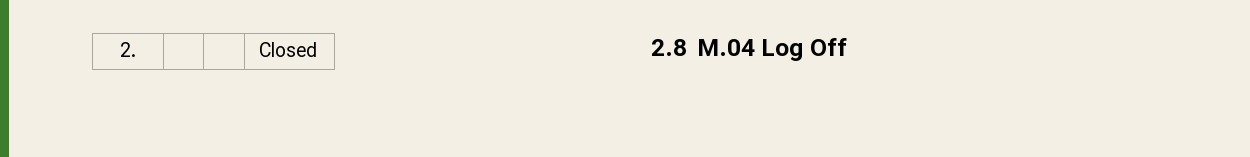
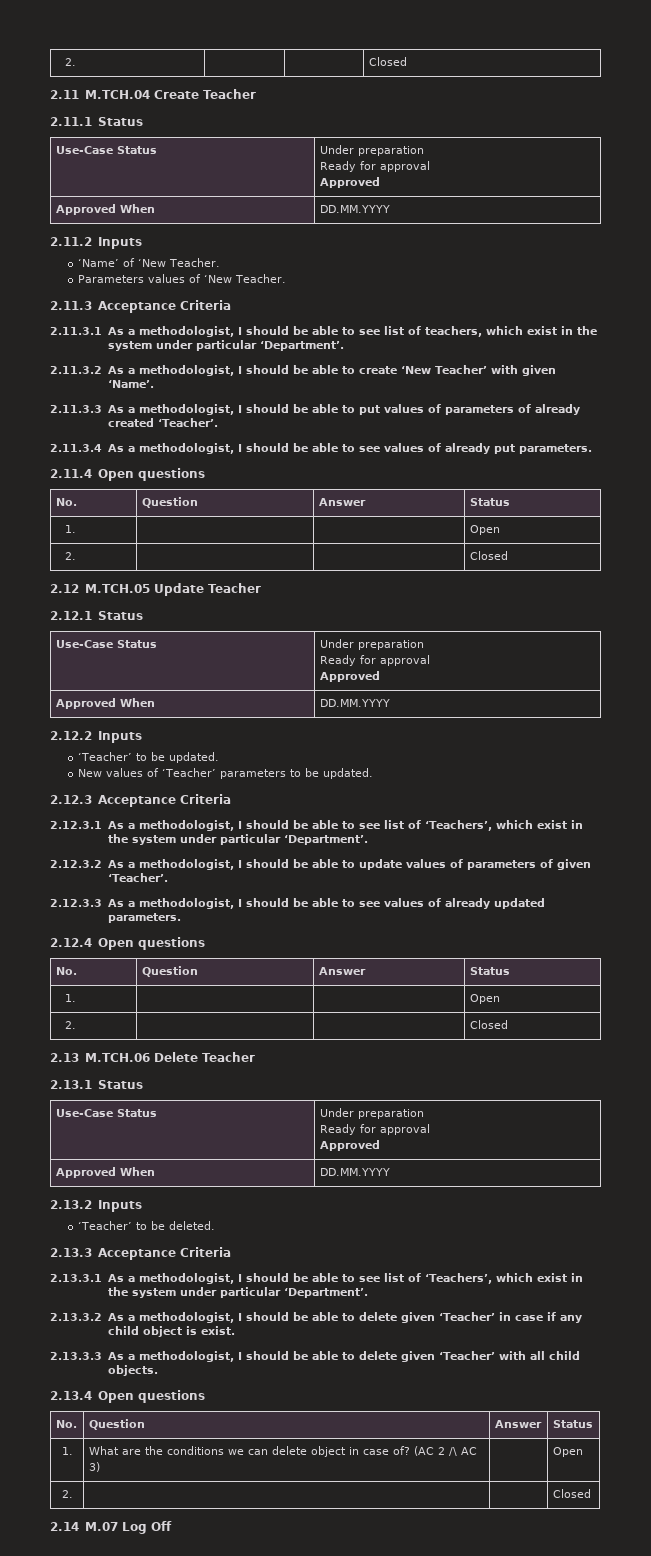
[119,42,136,57] [259,42,318,57] [651,39,755,56] 2. | | | Closed // 2.8 M.04 -> [65,58,77,66] [368,57,407,66] [50,89,257,99] [50,117,143,126] [55,146,157,154] [319,145,424,156] [319,161,430,172] [319,177,380,188] [55,204,155,215] [319,205,390,213] [50,237,142,249] [78,258,221,267] [78,274,287,283] [50,300,231,313] [50,326,597,337] [107,340,344,351] [50,365,557,376] [107,380,154,388] [50,404,580,415] [107,418,219,427] [50,443,592,454] [50,468,205,481] [55,498,77,506] [141,497,198,508] [318,498,366,506] [469,498,510,506] [65,525,77,533] [469,525,500,535] [65,552,77,560] [469,551,508,560] [50,583,262,596] [50,611,143,620] [55,640,157,648] [319,639,424,650] [319,655,430,666] [319,671,380,682] [55,698,155,709] [319,699,390,707] [50,731,142,743] [78,752,220,763] [78,768,374,779] [50,794,231,807] [50,820,584,831] [107,834,368,845] [50,859,591,870] [107,873,169,882] [50,898,545,909] [107,913,181,923] [50,937,205,950] [55,967,77,975] [141,966,198,977] [318,967,366,975] [469,967,510,975] [65,994,77,1002] [469,994,500,1004] [65,1021,77,1029] [469,1020,508,1029] [50,1052,256,1062] [50,1080,143,1089] [55,1109,157,1117] [319,1108,424,1119] [319,1124,430,1135] [319,1140,380,1151] [55,1167,155,1178] [319,1168,390,1176] [50,1200,142,1212] [78,1221,216,1230] [50,1247,231,1260] [50,1273,584,1284] [107,1287,368,1298] [50,1312,583,1323] [107,1326,235,1337] [50,1351,581,1362] [107,1365,158,1376] [50,1390,205,1403] [55,1420,77,1428] [88,1419,145,1430] [494,1420,542,1428] [552,1420,593,1428] [62,1447,74,1455] [88,1446,477,1457] [88,1462,100,1472] [552,1447,583,1457] [62,1490,74,1498] [552,1489,591,1498] [50,1522,118,1531] 2. | | | Closed // 2.11 M.TCH.04 Create Teacher // 2.11.1 Status // Use-Case Status | Under preparation // Ready for approval // Approved // Approved When | DD.MM.YYYY // 2.11.2 Inputs // ‘Name’ of ‘New Teacher. // Parameters values of ‘New Teacher. // 2.11.3 Acceptance Criteria // 2.11.3.1 As a methodologist, I should be able to see list of teachers, which exist in the system under particular ‘Department’. // 2.11.3.2 As a methodologist, I should be able to create ‘New Teacher’ with given ‘Name’. // 2.11.3.3 As a methodologist, I should be able to put values of parameters of already created ‘Teacher’. // 2.11.3.4 As a methodologist, I should be able to see values of already put parameters. // 2.11.4 Open questions // No. | Question | Answer | Status // 1. | | | Open // 2. | | | Closed // 2.12 M.TCH.05 Update Teacher // 2.12.1 Status // Use-Case Status | Under preparation // Ready for approval // Approved // Approved When | DD.MM.YYYY // 2.12.2 Inputs // ‘Teacher’ to be updated. // New values of ‘Teacher’ parameters to be updated. // 2.12.3 Acceptance Criteria // 2.12.3.1 As a methodologist, I should be able to see list of ‘Teachers’, which exist in the system under particular ‘Department’. // 2.12.3.2 As a methodologist, I should be able to update values of parameters of given ‘Teacher’. // 2.12.3.3 As a methodologist, I should be able to see values of already updated parameters. // 2.12.4 Open questions // No. | Question | Answer | Status // 1. | | | Open // 2. | | | Closed // 2.13 M.TCH.06 Delete Teacher // 2.13.1 Status // Use-Case Status | Under preparation // Ready for approval // Approved // Approved When | DD.MM.YYYY // 2.13.2 Inputs // ‘Teacher’ to be deleted. // 2.13.3 Acceptance Criteria // 2.13.3.1 As a methodologist, I should be able to see list of ‘Teachers’, which exist in the system under particular ‘Department’. // 2.13.3.2 As a methodologist, I should be able to delete given ‘Teacher’ in case if any child object is exist. // 2.13.3.3 As a methodologist, I should be able to delete given ‘Teacher’ with all child objects. // 2.13.4 Open questions // No. | Question | Answer | Status // 1. | What are the conditions we can delete object in case of? (AC 2 /\ AC 3) | | Open // 2. | | | Closed // 2.14 M.07

